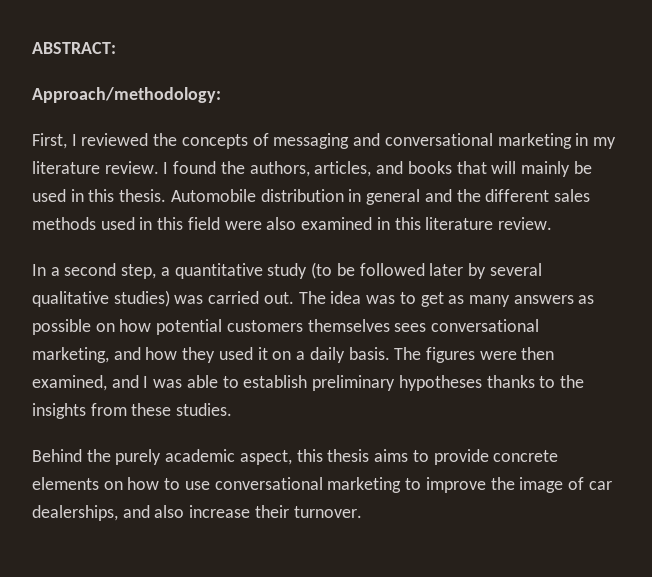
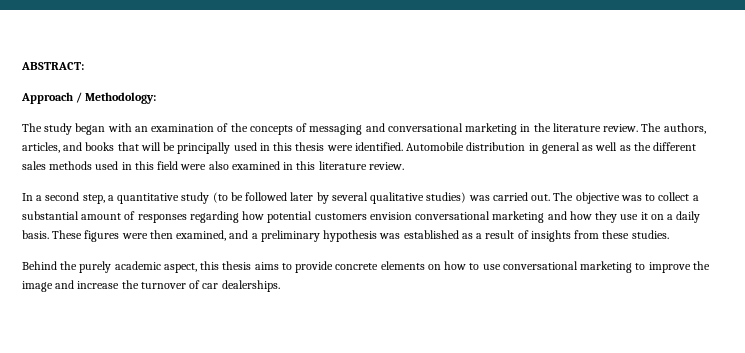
[32,87,221,103] [32,133,149,149] Approach/methodology: // First, I reviewed -> [21,92,157,104] [22,123,229,135] Approach / Methodology: // The study began with an examination of
[592,137,616,149] [32,161,245,174] my literature review. I found the -> [533,123,662,132] the literature review. The
[520,161,592,177] [32,189,167,202] mainly be used in this thesis. -> [163,142,403,154] be principally used in this thesis were identified.
[424,189,452,202] and -> [582,142,631,151] as well as
[330,291,362,304] idea -> [575,192,620,204] objective
[420,292,595,307] [32,319,540,335] [32,347,109,363] get as many answers as possible on how potential customers themselves sees conversational marketing, -> [658,192,699,201] [22,211,545,223] collect a substantial amount of responses regarding how potential customers envision conversational marketing
[218,347,253,360] used -> [620,214,639,220] use
[394,347,422,360] The -> [52,230,83,239] These
[143,375,584,391] I was able to establish preliminary hypotheses thanks to the -> [251,230,529,242] a preliminary hypothesis was established as a result of
[567,477,612,490] [32,505,362,521] of car dealerships, and also increase their turnover. -> [55,280,280,292] and increase the turnover of car dealerships.

